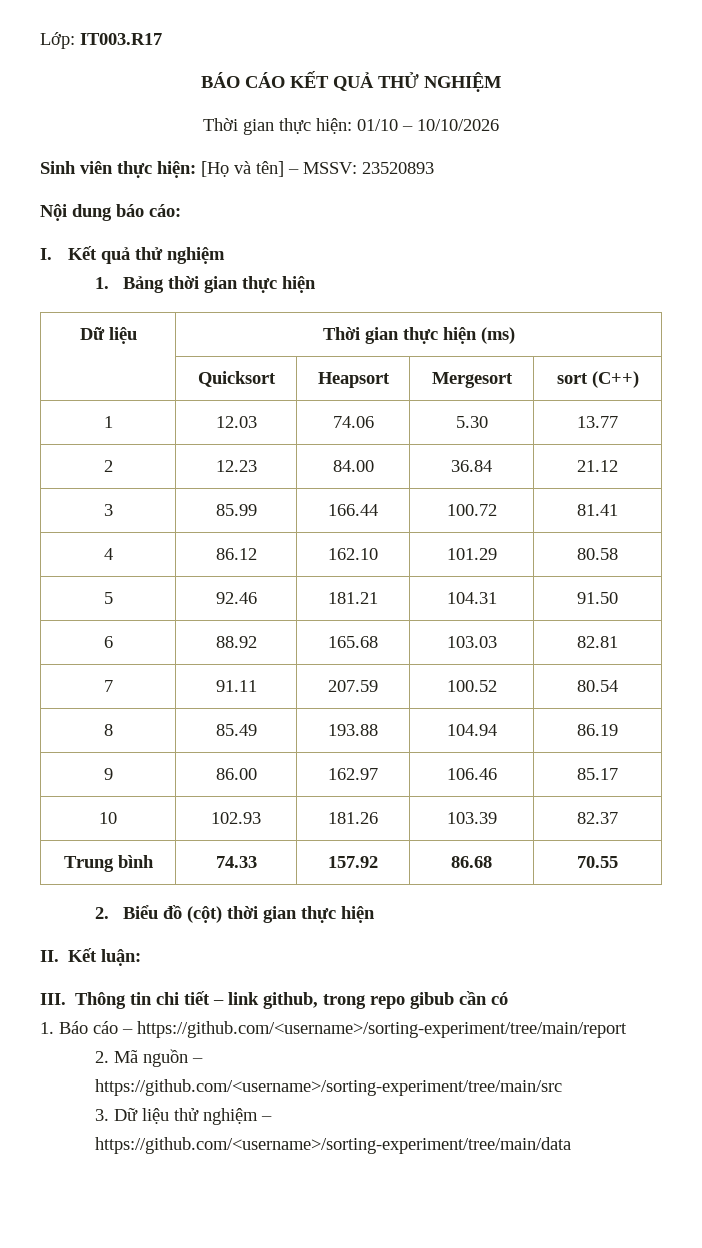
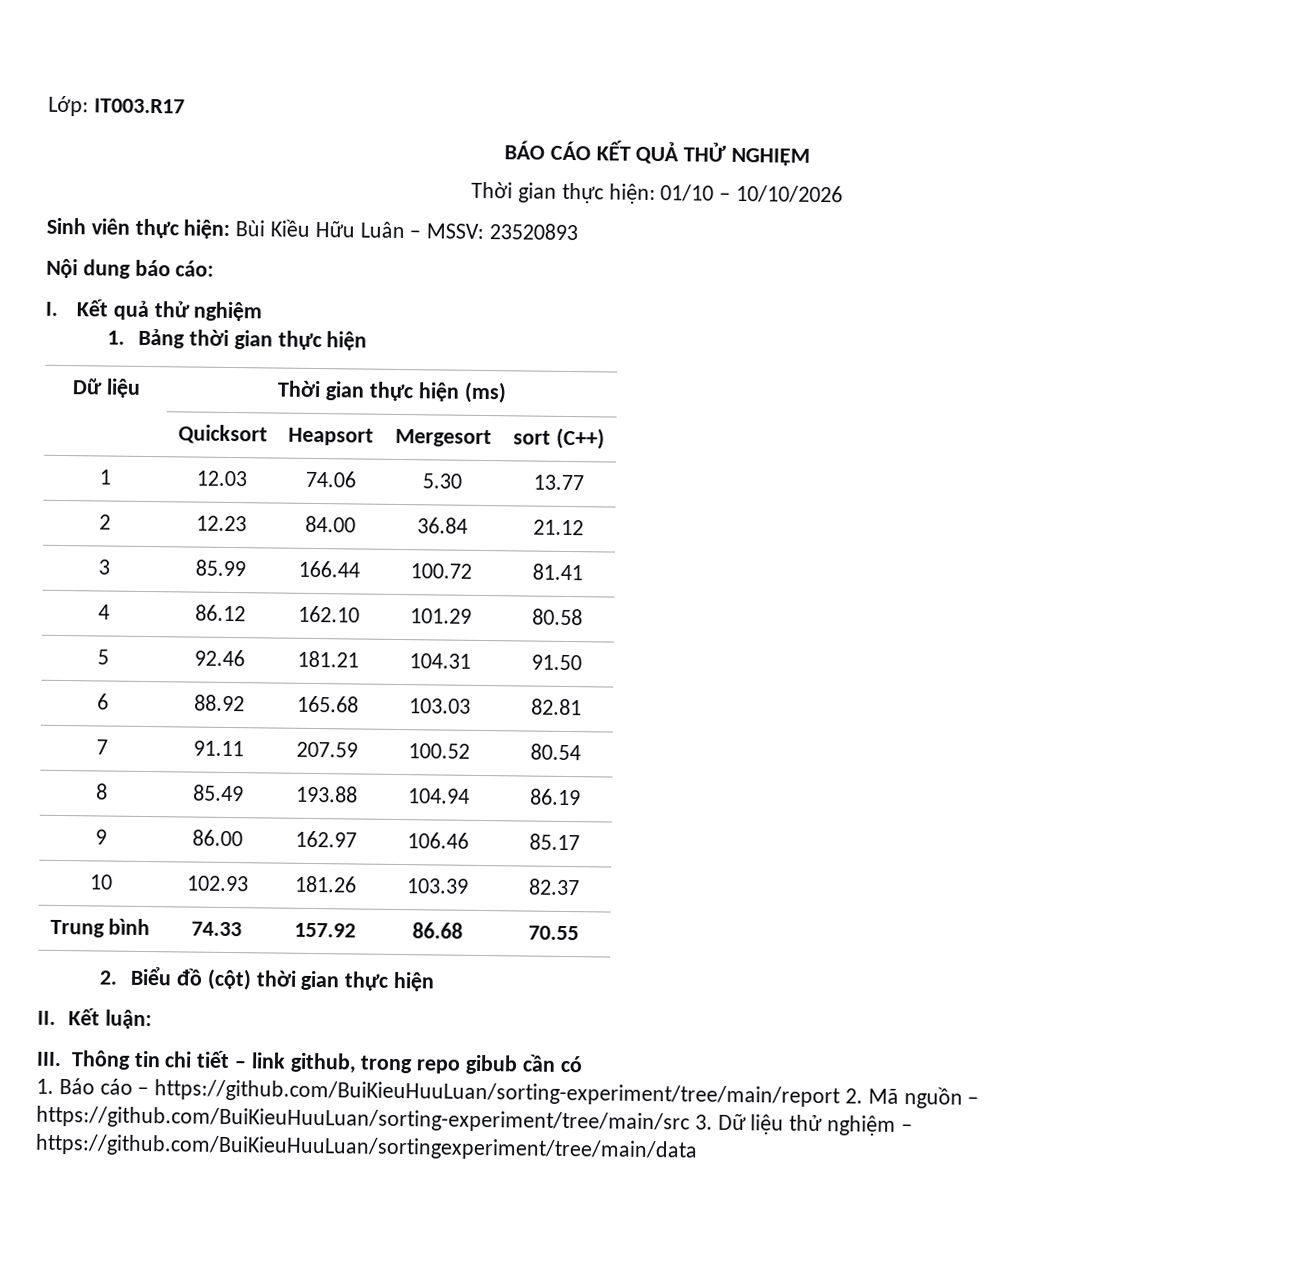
[201,161,284,177] [Họ và tên] -> [235,219,405,239] Bùi Kiều Hữu Luân
[137,1021,627,1038] https://github.com/<username>/sorting-experiment/tree/main/report // -> [154,1079,841,1108] https://github.com/BuiKieuHuuLuan/sorting-experiment/tree/main/report
[95,1079,563,1096] https://github.com/<username>/sorting-experiment/tree/main/src // -> [36,1105,690,1134] https://github.com/BuiKieuHuuLuan/sorting-experiment/tree/main/src
[95,1137,572,1154] https://github.com/<username>/sorting-experiment/tree/main/data -> [35,1133,698,1162] https://github.com/BuiKieuHuuLuan/sortingexperiment/tree/main/data

